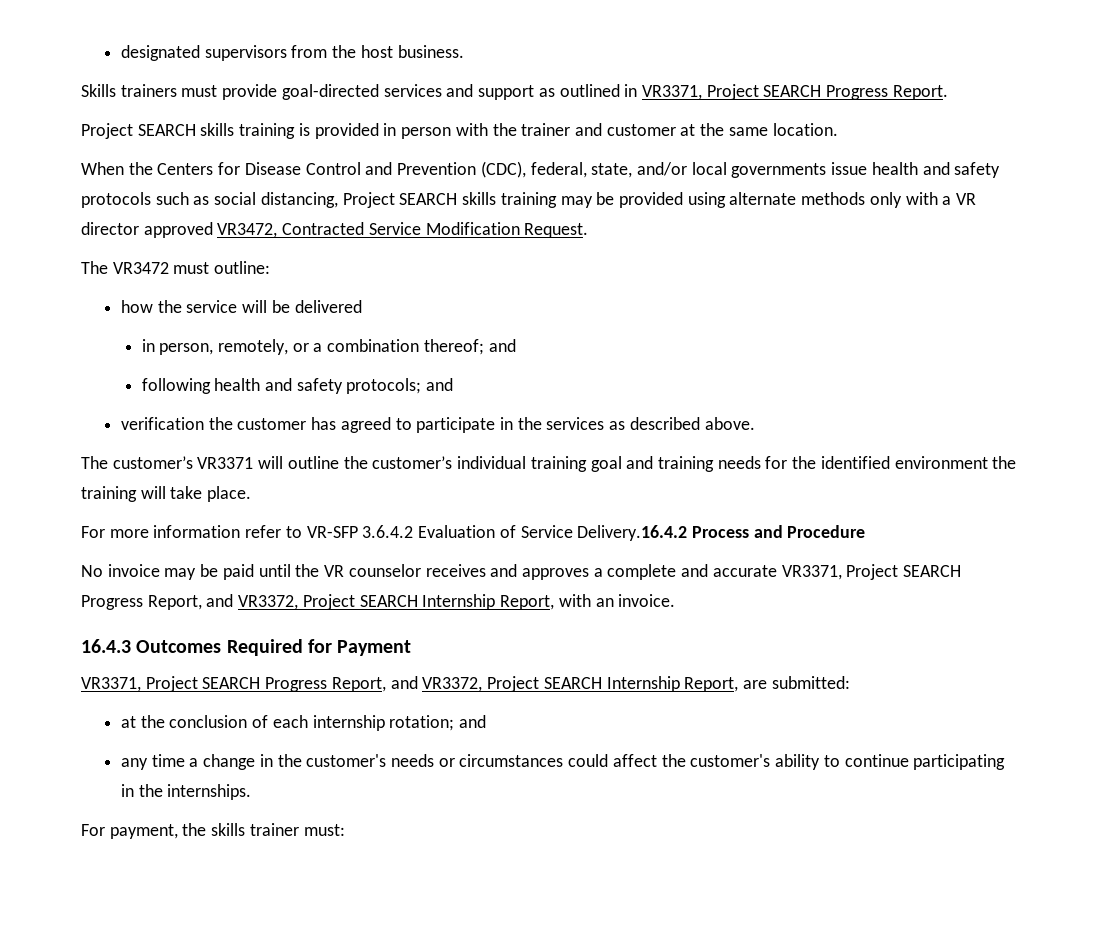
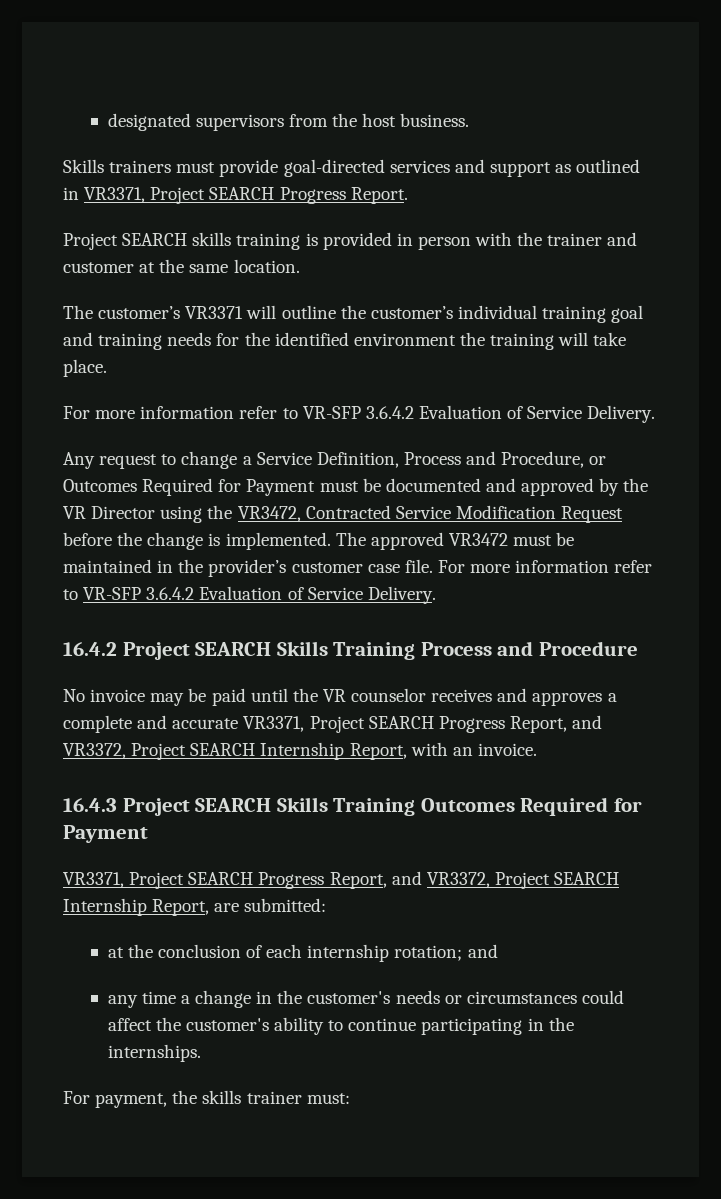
[81,161,1001,178] [81,192,977,208] [81,222,589,238] [81,261,271,274] [120,300,362,313] [141,339,516,355] [141,378,454,394] [120,417,755,433] // When the Centers for Disease Control and Prevention (CDC), federal, state, and/or local governments issue health and safety protocols such as social distancing, Project SEARCH skills training may be provided using alternate methods only with a VR director approved VR3472, Contracted Service Modification Request. // The VR3472 must outline: // how the service will be delivered // in person, remotely, or a combination thereof; and // following health and safety protocols; and // verification the customer has agreed to participate in the services as described above. -> (300, 266) none
[577,525,688,541] Delivery.16.4.2 -> [587,405,656,423] [63,451,607,469] [63,478,649,496] [63,505,624,523] [63,532,575,550] [63,559,653,577] [63,586,436,604] [63,641,416,660] Delivery. // Any request to change a Service Definition, Process and Procedure, or Outcomes Required for Payment must be documented and approved by the VR Director using the VR3472, Contracted Service Modification Request before the change is implemented. The approved VR3472 must be maintained in the provider’s customer case file. For more information refer to VR-SFP 3.6.4.2 Evaluation of Service Delivery. // 16.4.2 Project SEARCH Skills Training
(131, 646) none -> [122,797,416,816] Project SEARCH Skills Training

